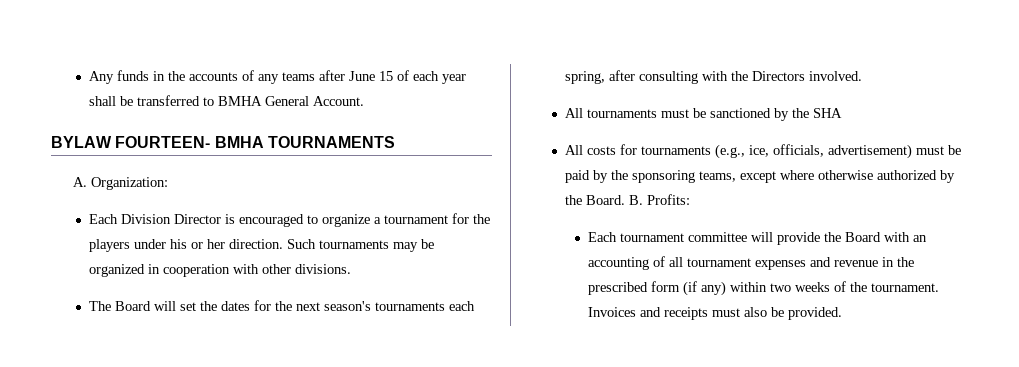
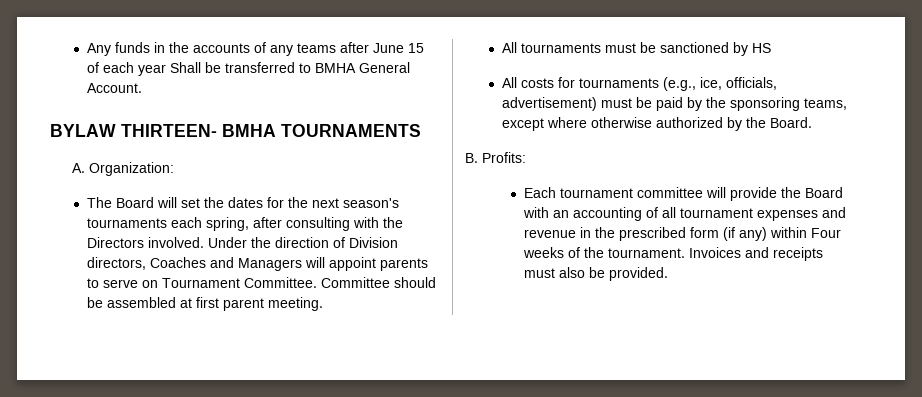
[89,96,117,106] shall -> [170,62,202,73] Shall
[115,136,211,148] FOURTEEN- -> [121,124,217,137] THIRTEEN-
[89,213,491,227] [89,239,435,252] [89,264,352,277] // Each Division Director is encouraged to organize a tournament for the players under his or her direction. Such tournaments may be organized in cooperation with other divisions. -> (174, 169) none
(863, 76) none -> [208,237,399,248] [87,257,429,271] [87,277,437,288] [87,297,324,311] Under the direction of Division directors, Coaches and Managers will appoint parents to serve on Tournament Committee. Committee should be assembled at first parent meeting.
[792,108,843,118] the SHA -> [752,43,772,53] HS
(626, 200) none -> (813, 122) //
[769,283,791,292] two -> [810,228,841,238] Four

